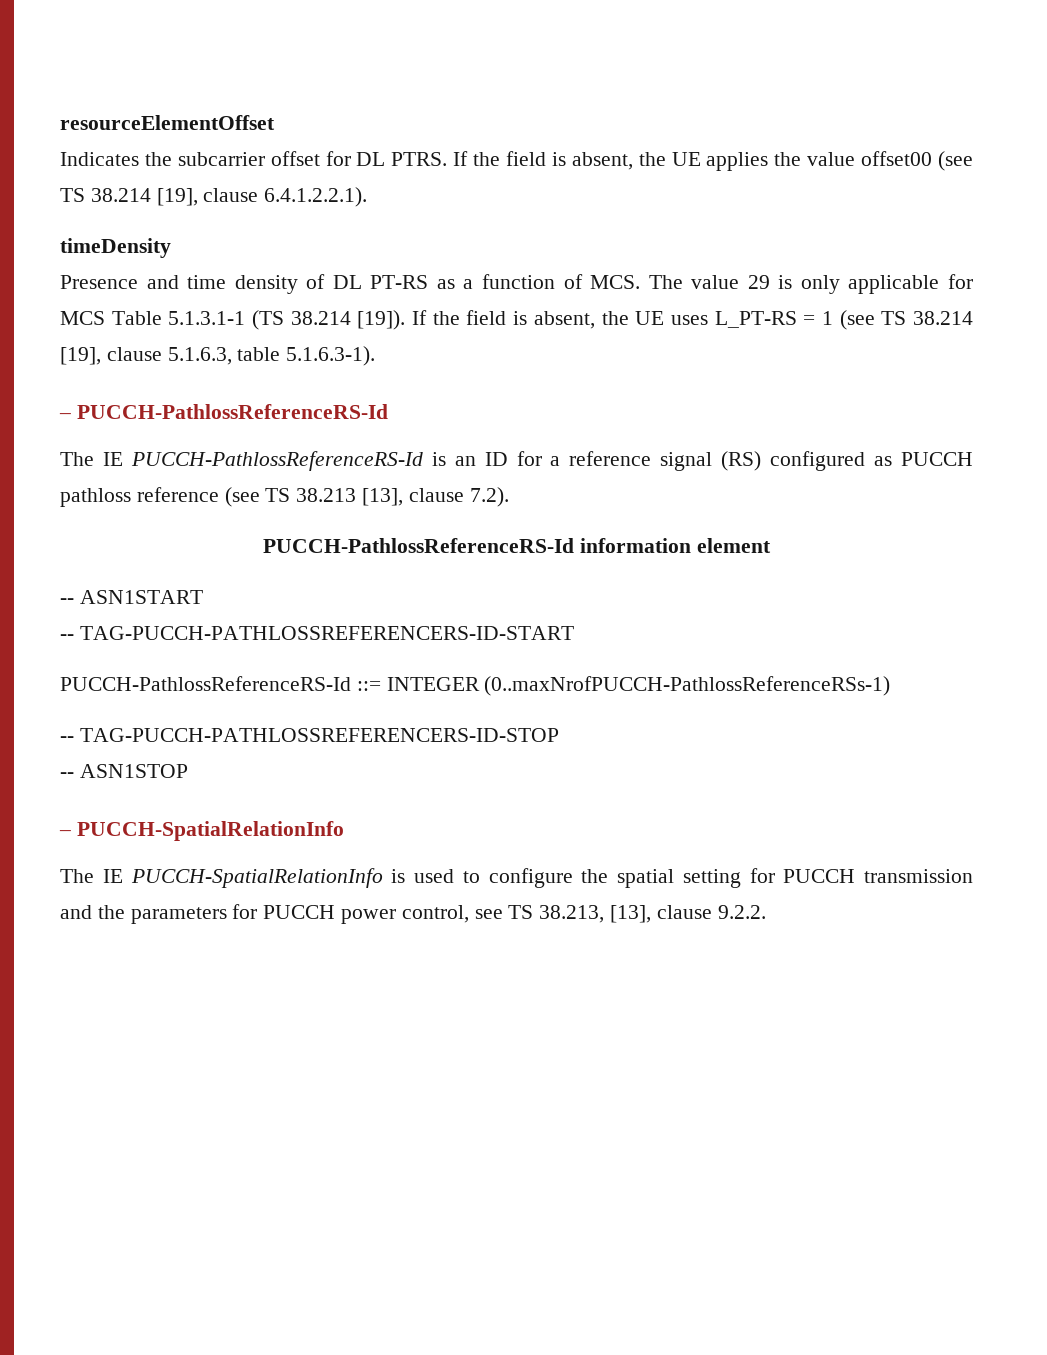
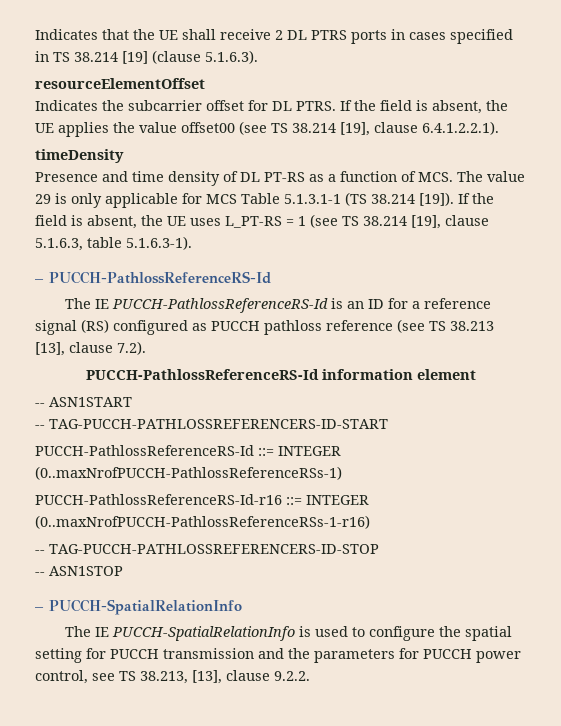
(60, 122) none -> [35,29,513,44] [35,50,258,64] Indicates that the UE shall receive 2 DL PTRS ports in cases specified in TS 38.214 [19] (clause 5.1.6.3). //
(891, 686) none -> [35,494,369,505] [35,515,370,529] // PUCCH-PathlossReferenceRS-Id-r16 ::= INTEGER (0..maxNrofPUCCH-PathlossReferenceRSs-1-r16)

